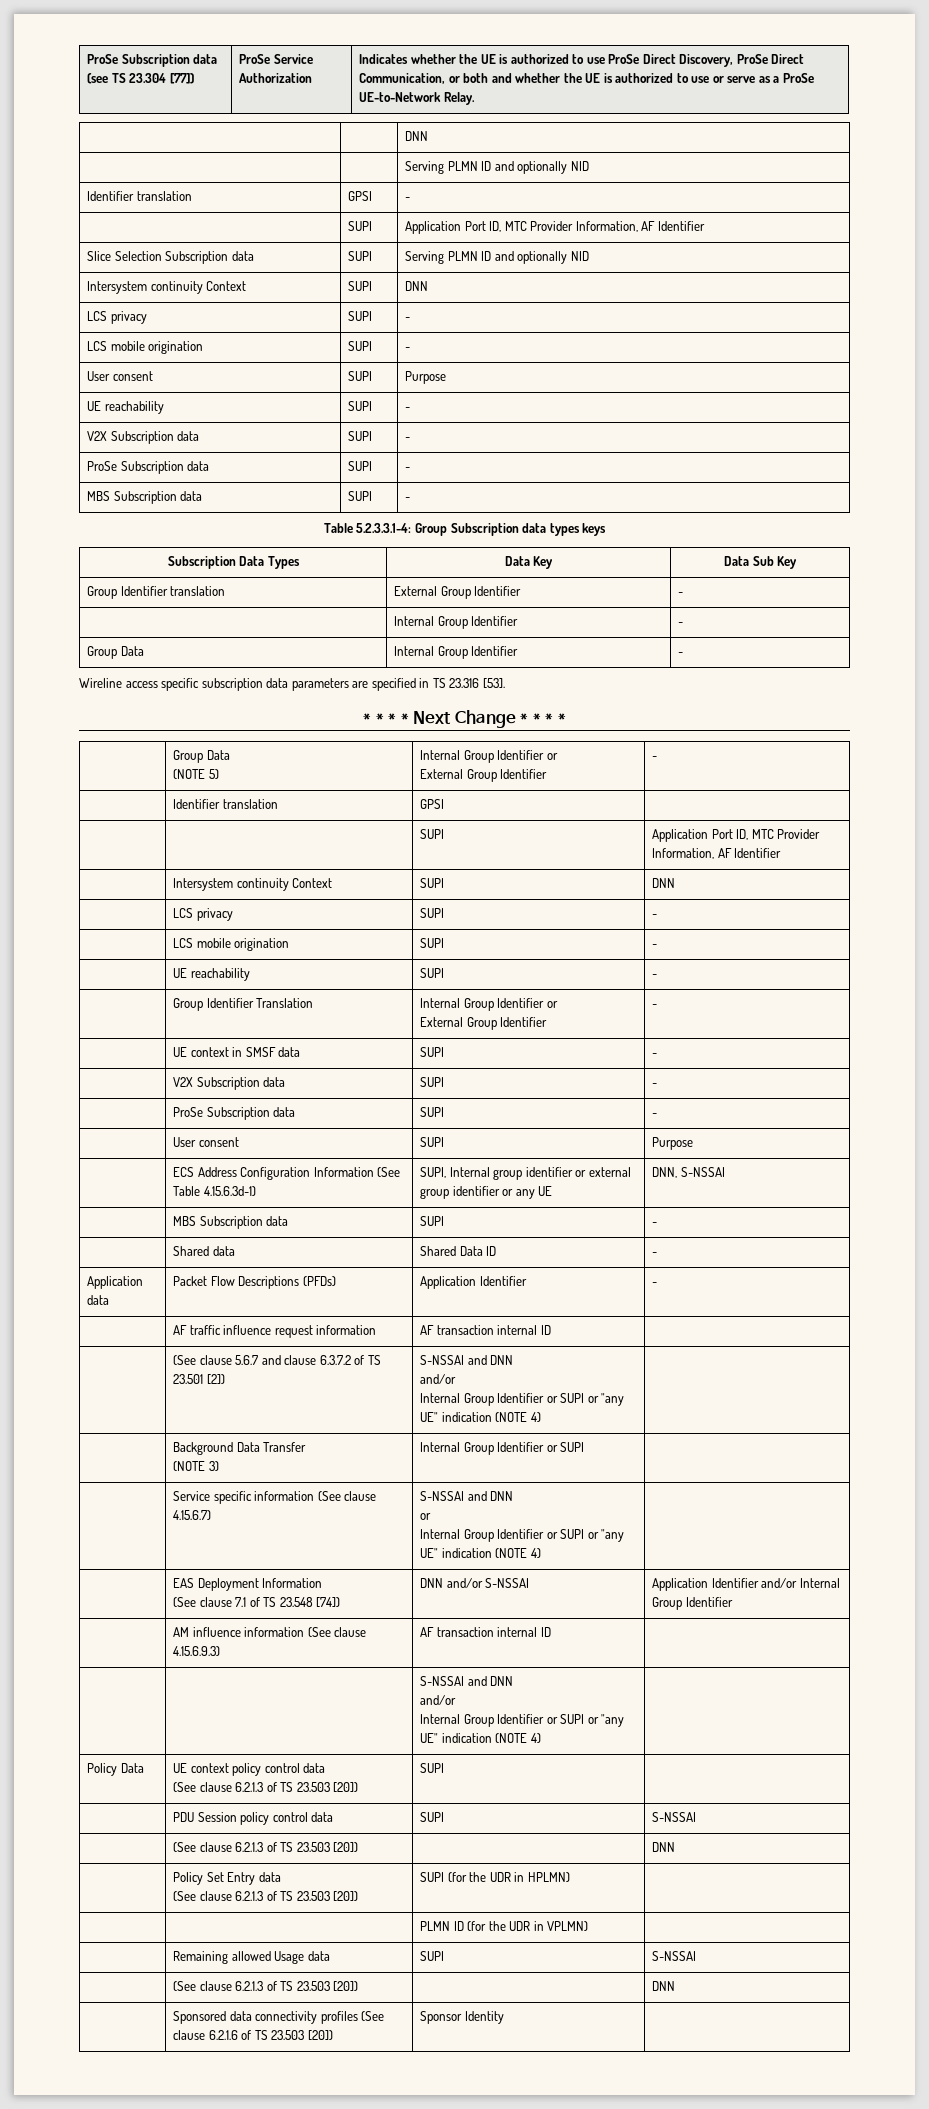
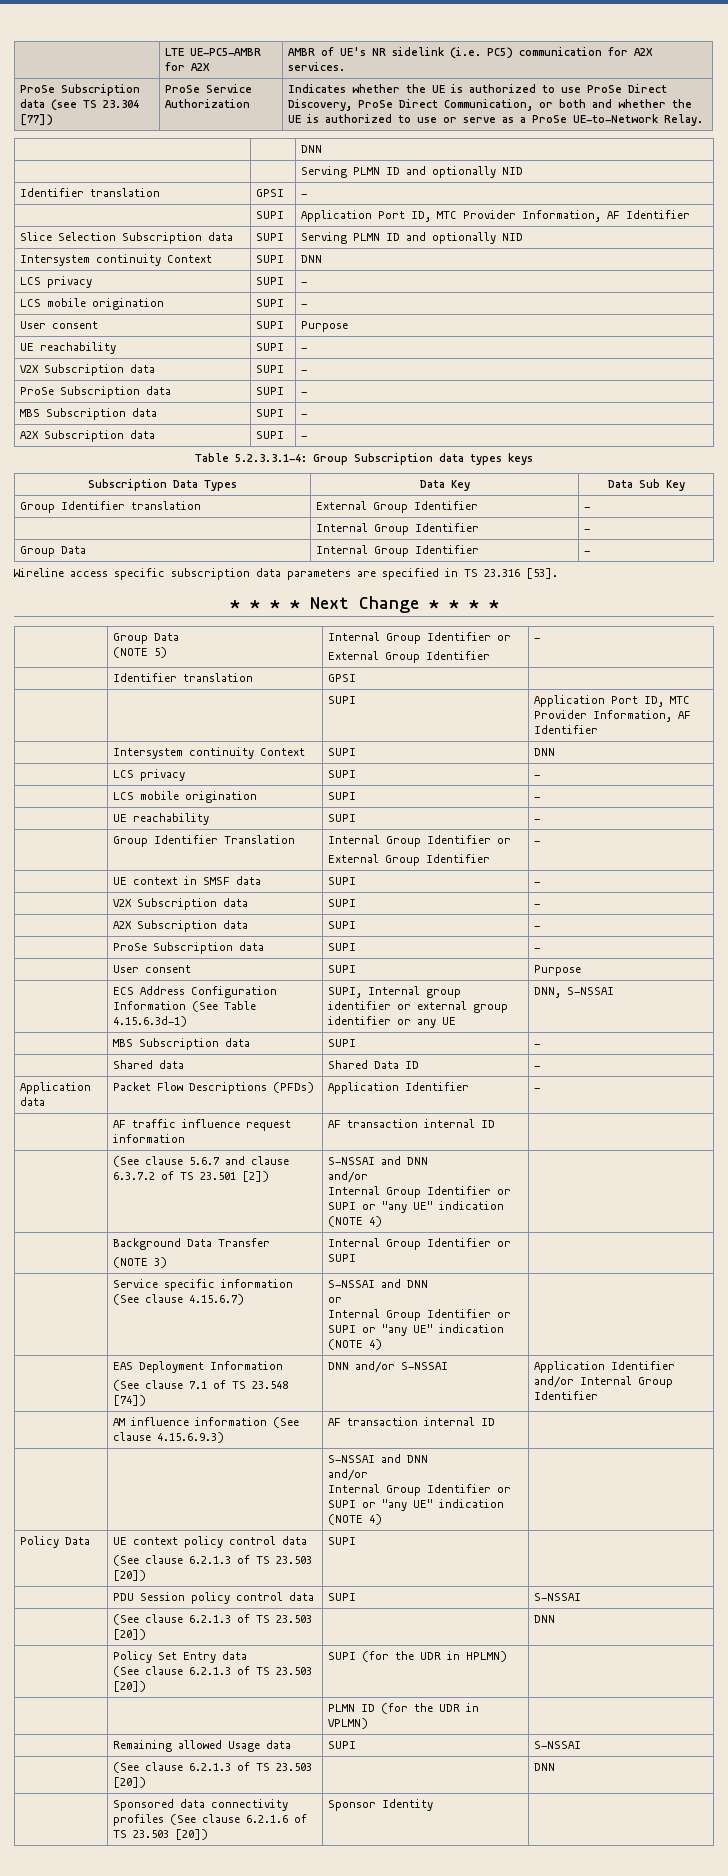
(87, 59) none -> [165,48,262,56] [165,62,211,71] [288,47,654,59] [288,62,346,71] | LTE UE-PC5-AMBR for A2X | AMBR of UE's NR sidelink (i.e. PC5) communication for A2X services. //
(411, 499) none -> [20,430,156,442] [256,431,285,439] [301,436,308,439] // A2X Subscription data | SUPI | -
(658, 1085) none -> [113,920,249,932] [328,921,357,929] [534,926,541,929] // | A2X Subscription data | SUPI | -

